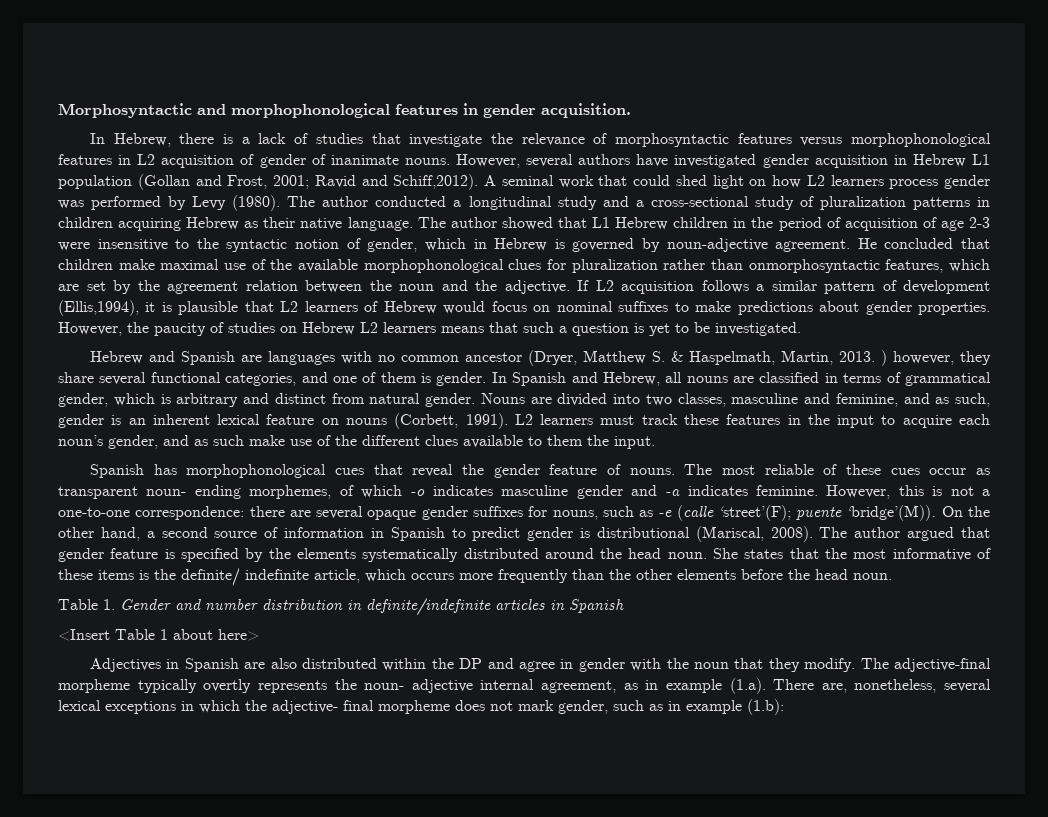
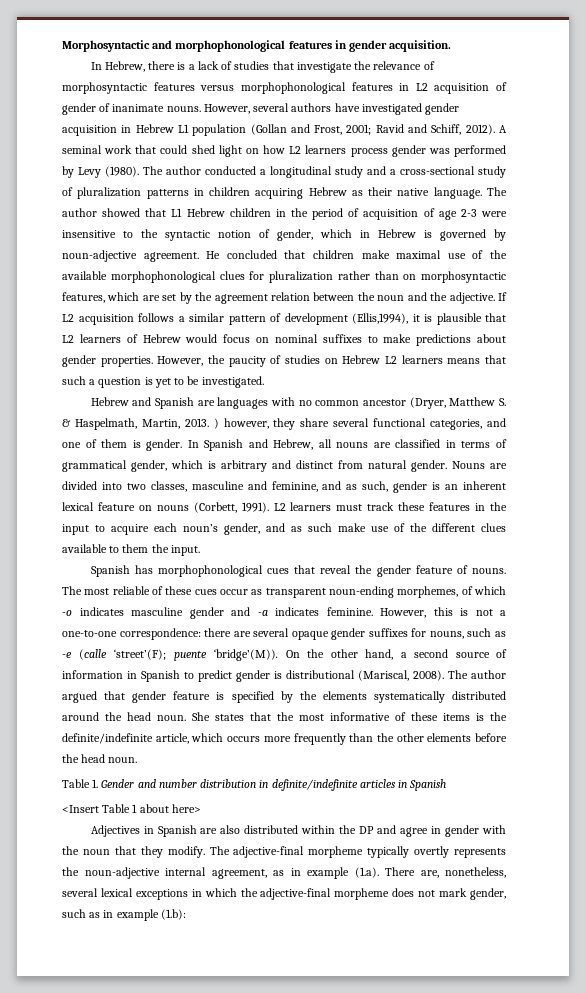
[393,174,479,190] Schiff,2012). -> [431,124,495,135] Schiff, 2012).
[748,259,880,273] onmorphosyntactic -> [403,271,506,283] on morphosyntactic
[146,485,241,499] noun- ending -> [329,586,394,598] noun-ending
[181,568,309,586] definite/ indefinite -> [62,733,153,744] definite/indefinite
[364,679,473,693] noun- adjective -> [84,867,160,879] noun-adjective
[272,700,374,714] adjective- final -> [260,888,332,900] adjective-final

